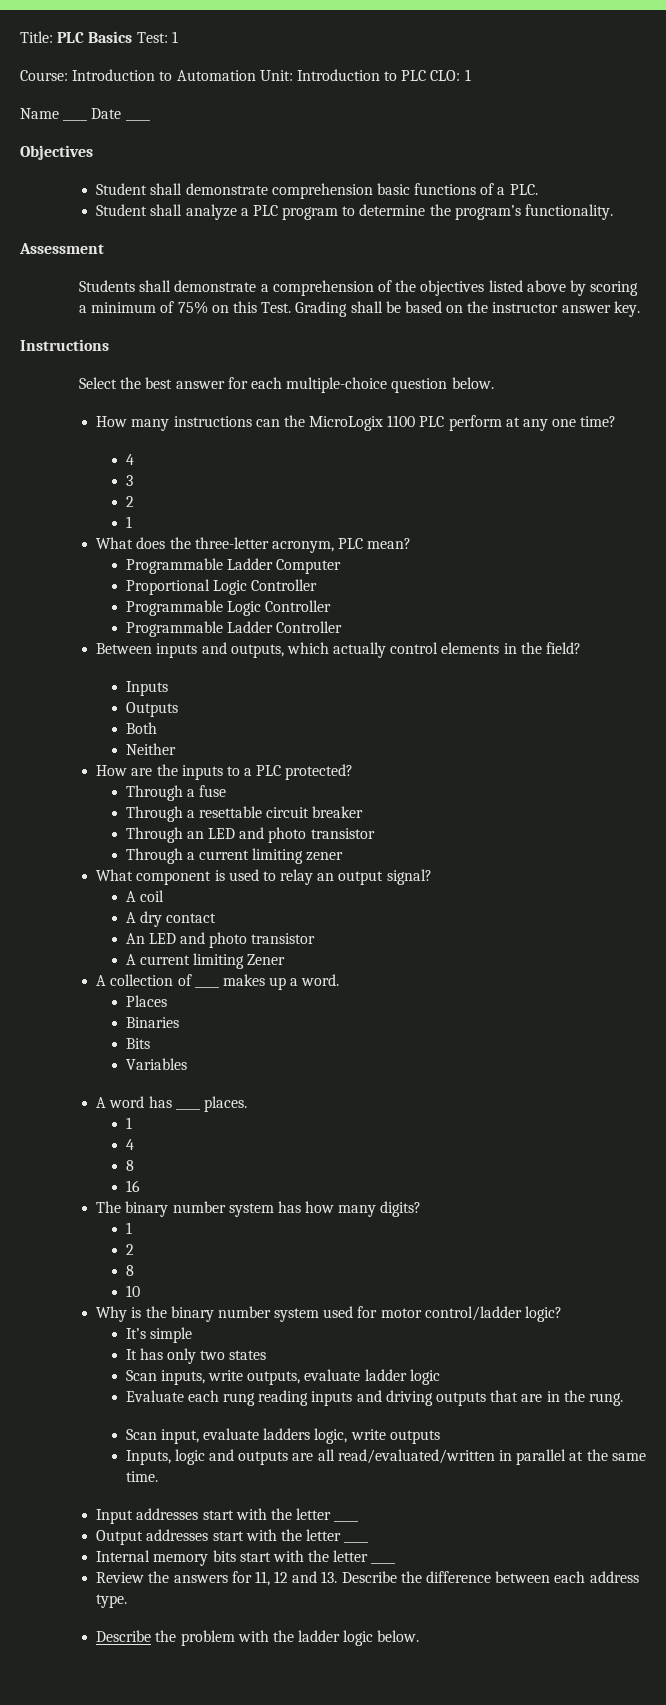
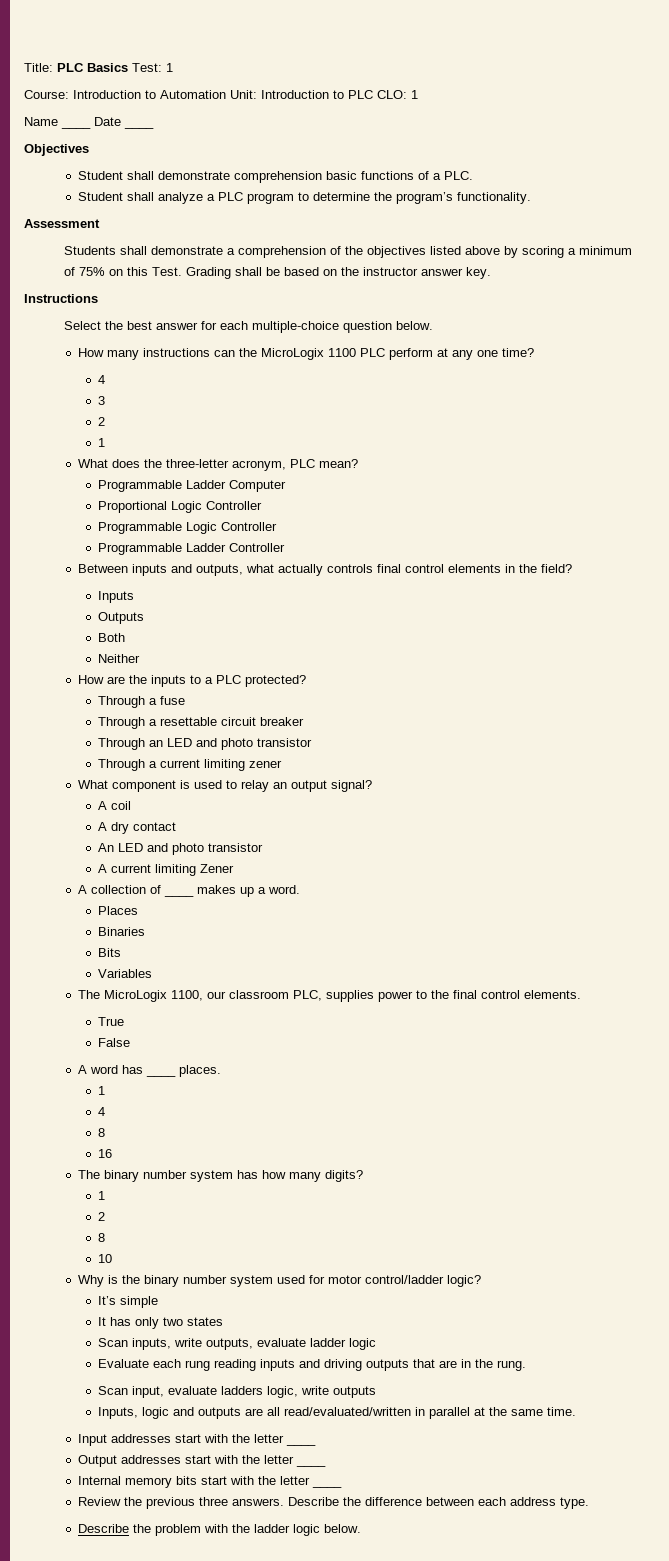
[286,642,387,658] which actually -> [245,564,401,576] what actually controls final
(187, 1064) none -> [77,990,581,1002] [97,1017,124,1026] [97,1038,130,1047] // The MicroLogix 1100, our classroom PLC, supplies power to the final control elements. // True // False
[173,1571,338,1586] answers for 11, 12 and 13. -> [145,1497,284,1509] previous three answers.

